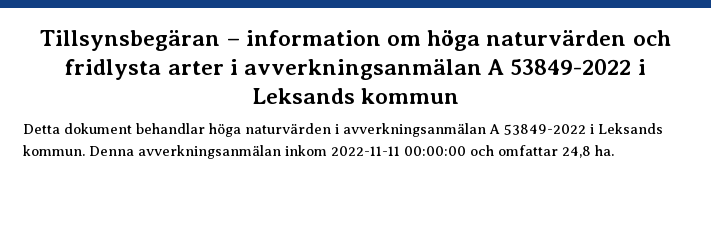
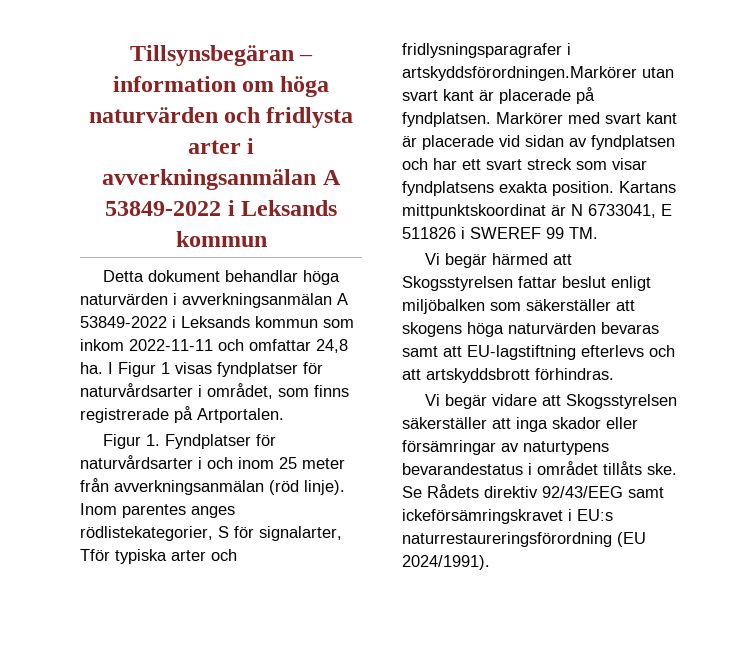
[23,145,281,159] kommun. Denna avverkningsanmälan -> [255,316,354,328] kommun som
[404,146,466,156] 00:00:00 -> (213, 345) none
(614, 150) none -> [108,362,323,377] [80,383,349,399] [80,406,284,423] [103,434,277,449] [80,455,345,469] [80,478,345,495] [80,503,235,518] [80,526,342,541] [80,549,237,564] [402,43,571,58] [402,66,674,81] [402,87,595,104] [402,112,677,127] [402,135,675,150] [402,158,647,170] [402,181,676,196] [402,204,672,219] [402,227,598,239] [425,253,573,268] [402,276,651,291] [402,299,635,314] [402,322,659,337] [402,345,675,360] [402,368,614,383] [425,394,678,409] [402,417,638,432] [402,440,609,455] [402,461,677,475] [402,484,664,498] [402,509,613,524] [402,532,646,547] [402,555,490,570] I Figur 1 visas fyndplatser för naturvårdsarter i området, som finns registrerade på Artportalen. // Figur 1. Fyndplatser för naturvårdsarter i och inom 25 meter från avverkningsanmälan (röd linje). Inom parentes anges rödlistekategorier, S för signalarter, Tför typiska arter och fridlysningsparagrafer i artskyddsförordningen.Markörer utan svart kant är placerade på fyndplatsen. Markörer med svart kant är placerade vid sidan av fyndplatsen och har ett svart streck som visar fyndplatsens exakta position. Kartans mittpunktskoordinat är N 6733041, E 511826 i SWEREF 99 TM. // Vi begär härmed att Skogsstyrelsen fattar beslut enligt miljöbalken som säkerställer att skogens höga naturvärden bevaras samt att EU-lagstiftning efterlevs och att artskyddsbrott förhindras. // Vi begär vidare att Skogsstyrelsen säkerställer att inga skador eller försämringar av naturtypens bevarandestatus i området tillåts ske. Se Rådets direktiv 92/43/EEG samt ickeförsämringskravet i EU:s naturrestaureringsförordning (EU 2024/1991).

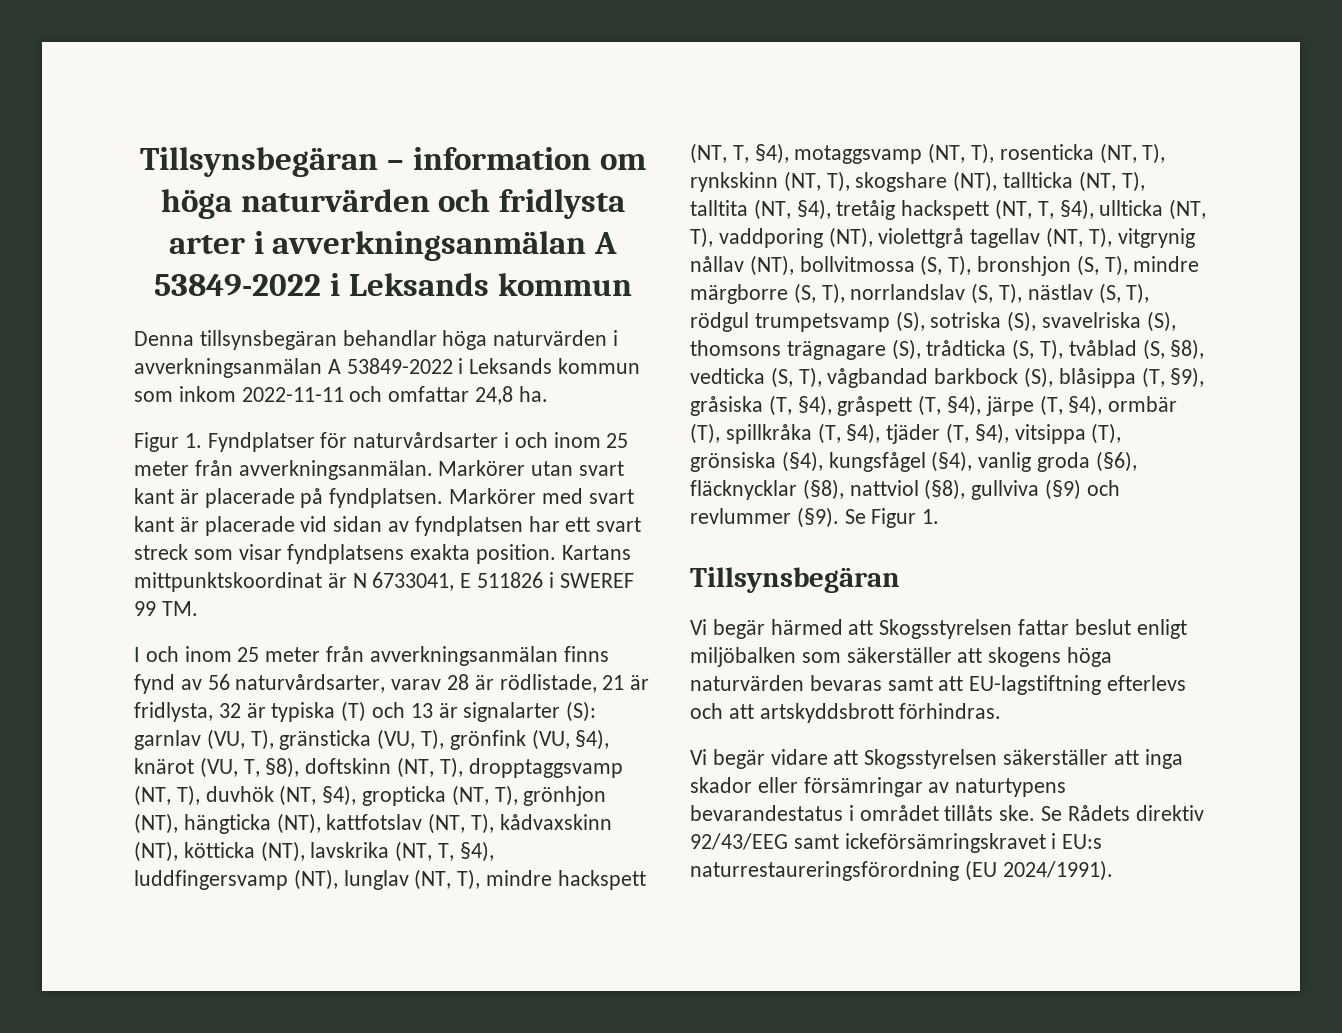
[103,270,221,282] Detta dokument -> [134,330,337,350] Denna tillsynsbegäran
[108,362,323,377] [80,383,349,399] [80,406,284,423] I Figur 1 visas fyndplatser för naturvårdsarter i området, som finns registrerade på Artportalen. -> (548, 394) none
[114,480,345,495] [80,503,235,518] [80,526,342,541] [80,549,237,564] [402,43,571,58] [402,66,637,81] avverkningsanmälan (röd linje). Inom parentes anges rödlistekategorier, S för signalarter, Tför typiska arter och fridlysningsparagrafer i artskyddsförordningen.Markörer -> [238,460,526,480] avverkningsanmälan. Markörer
[402,158,428,170] och -> (523, 526) none
(598, 233) none -> [134,646,609,666] [134,674,650,694] [134,701,597,722] [134,729,610,750] [134,757,623,778] [134,785,607,806] [134,813,612,834] [134,841,494,862] [134,869,646,890] [690,143,1166,164] [690,171,1145,192] [690,199,1207,220] [690,227,1195,248] [690,255,1200,276] [690,283,1150,304] [690,311,1176,332] [690,339,1205,360] [690,367,1205,388] [690,395,1178,416] [690,423,1122,444] [690,451,1137,472] [690,479,1120,500] [690,507,940,528] [690,567,900,593] // I och inom 25 meter från avverkningsanmälan finns fynd av 56 naturvårdsarter, varav 28 är rödlistade, 21 är fridlysta, 32 är typiska (T) och 13 är signalarter (S): garnlav (VU, T), gränsticka (VU, T), grönfink (VU, §4), knärot (VU, T, §8), doftskinn (NT, T), dropptaggsvamp (NT, T), duvhök (NT, §4), gropticka (NT, T), grönhjon (NT), hängticka (NT), kattfotslav (NT, T), kådvaxskinn (NT), kötticka (NT), lavskrika (NT, T, §4), luddfingersvamp (NT), lunglav (NT, T), mindre hackspett (NT, T, §4), motaggsvamp (NT, T), rosenticka (NT, T), rynkskinn (NT, T), skogshare (NT), tallticka (NT, T), talltita (NT, §4), tretåig hackspett (NT, T, §4), ullticka (NT, T), vaddporing (NT), violettgrå tagellav (NT, T), vitgrynig nållav (NT), bollvitmossa (S, T), bronshjon (S, T), mindre märgborre (S, T), norrlandslav (S, T), nästlav (S, T), rödgul trumpetsvamp (S), sotriska (S), svavelriska (S), thomsons trägnagare (S), trådticka (S, T), tvåblad (S, §8), vedticka (S, T), vågbandad barkbock (S), blåsippa (T, §9), gråsiska (T, §4), gråspett (T, §4), järpe (T, §4), ormbär (T), spillkråka (T, §4), tjäder (T, §4), vitsippa (T), grönsiska (§4), kungsfågel (§4), vanlig groda (§6), fläcknycklar (§8), nattviol (§8), gullviva (§9) och revlummer (§9). Se Figur 1. // Tillsynsbegäran

